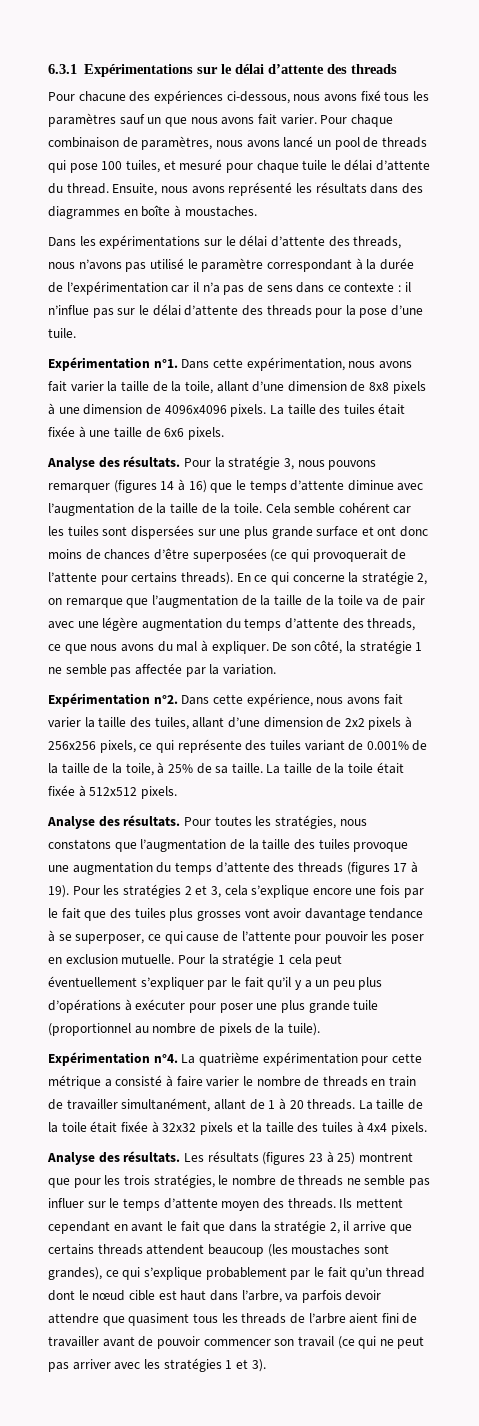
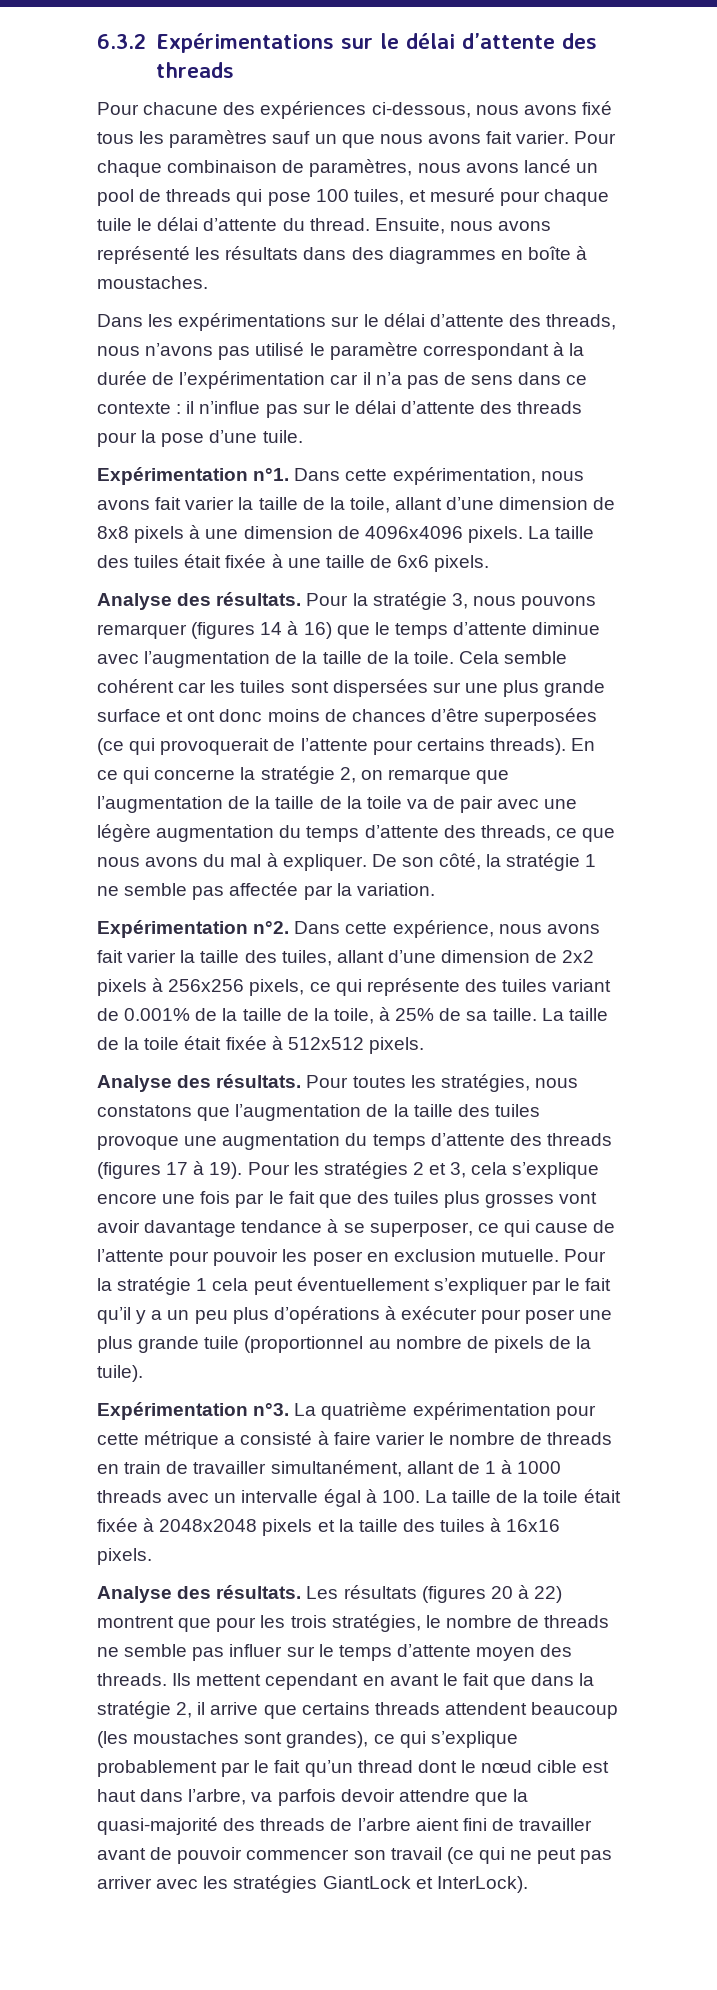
[48,64,77,74] 6.3.1 -> [97,34,146,49] 6.3.2
[153,1054,178,1063] n°4. -> [253,1403,290,1416] n°3.
[289,1099,424,1110] [48,1121,197,1133] 20 threads. La taille de la toile était fixée à 32x32 -> [517,1461,562,1474] [97,1489,621,1507] [97,1518,258,1532] 1000 threads avec un intervalle égal à 100. La taille de la toile était fixée à 2048x2048
[367,1123,388,1132] 4x4 -> [506,1519,561,1532] 16x16
[308,1151,356,1165] 23 à 25) -> [490,1585,563,1603] 20 à 22)
[128,1313,238,1326] quasiment tous les -> [513,1789,529,1802] [97,1817,256,1835] la quasi-majorité des
[225,1359,266,1372] 1 et 3). -> [322,1876,528,1893] GiantLock et InterLock).

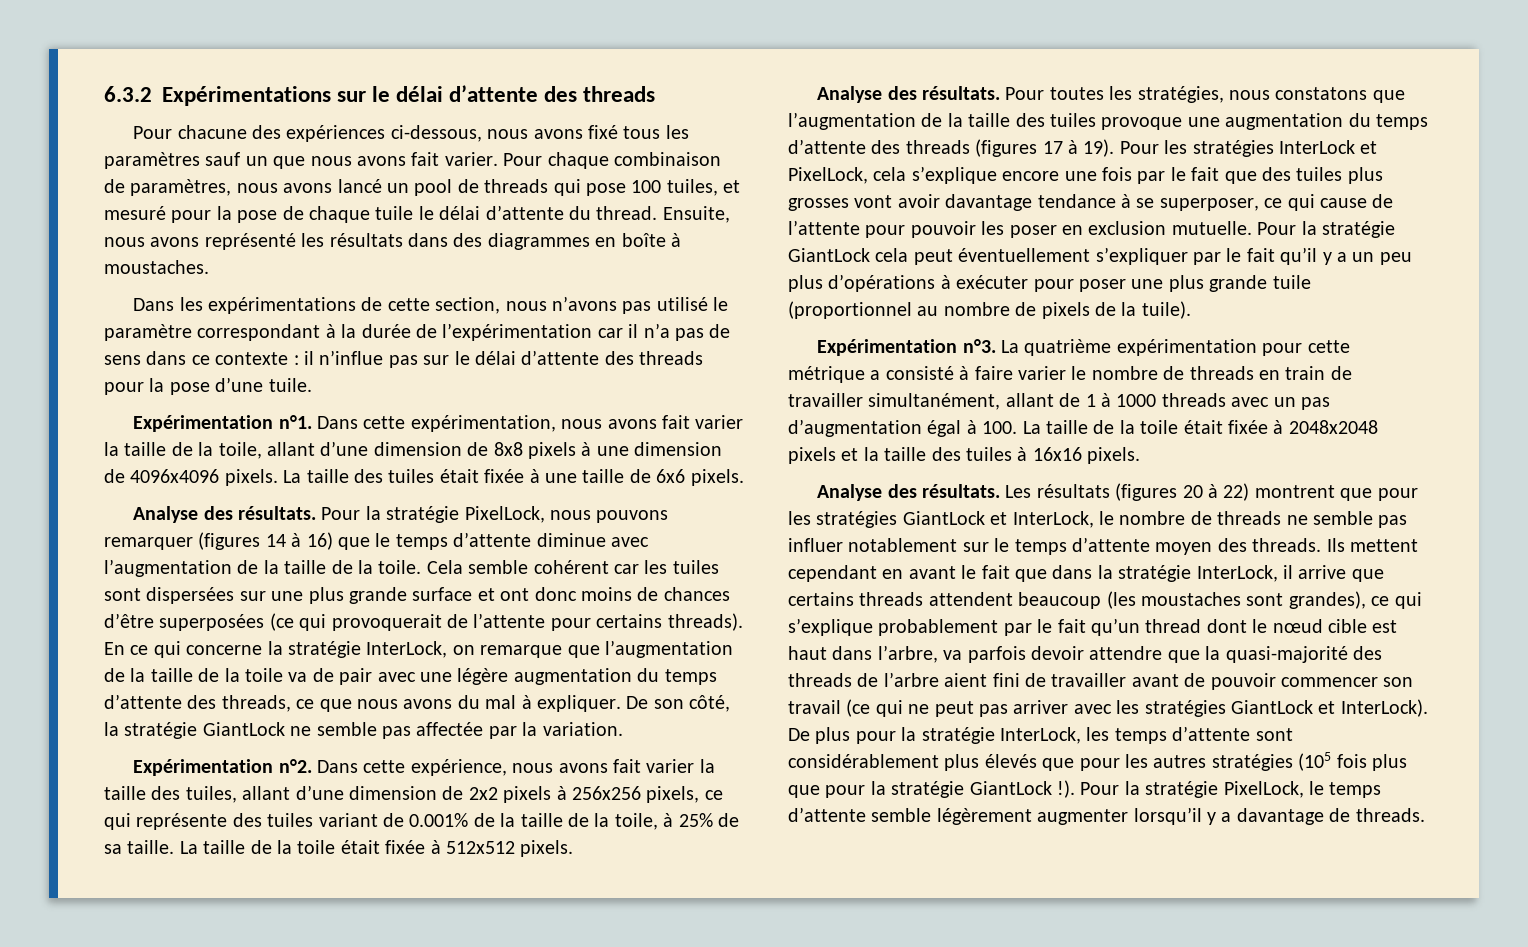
(541, 198) none -> [216,206,304,223] la pose de
[331,313,617,330] sur le délai d’attente des threads, -> [361,297,501,314] de cette section,
[451,593,468,609] 3, -> [464,506,545,523] PixelLock,
[339,767,356,783] 2, -> [366,641,448,658] InterLock,
[585,854,597,867] 1 -> [202,722,285,736] GiantLock
[412,1162,467,1178] 2 et 3, -> [1279,140,1378,154] [788,167,868,184] InterLock et PixelLock,
[196,1278,208,1291] 1 -> [788,248,870,262] GiantLock
[241,1490,319,1503] intervalle -> [1301,397,1330,410] [788,419,922,437] pas d’augmentation
[290,1614,421,1632] trois stratégies, -> [816,511,1094,528] stratégies GiantLock et InterLock,
(283, 1650) none -> [848,538,958,552] notablement
[176,1702,193,1718] 2, -> [1196,565,1278,582] InterLock,
(528, 1884) none -> [788,726,1293,744] [788,752,1407,771] [788,780,1382,798] [788,807,1425,825] De plus pour la stratégie InterLock, les temps d’attente sont considérablement plus élevés que pour les autres stratégies (105 fois plus que pour la stratégie GiantLock !). Pour la stratégie PixelLock, le temps d’attente semble légèrement augmenter lorsqu’il y a davantage de threads.

